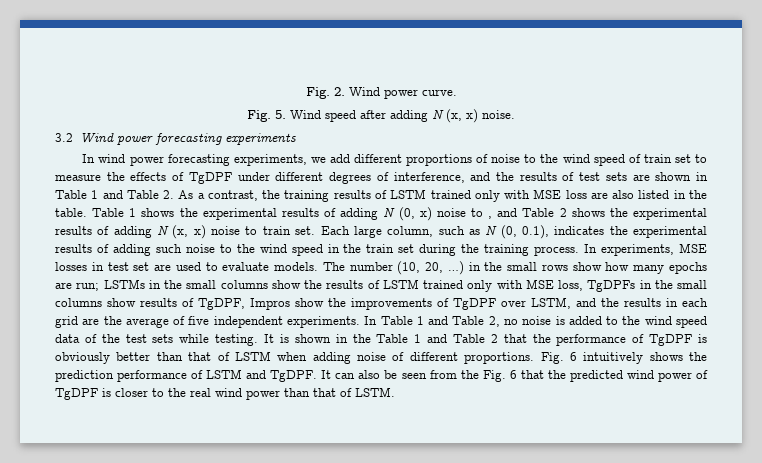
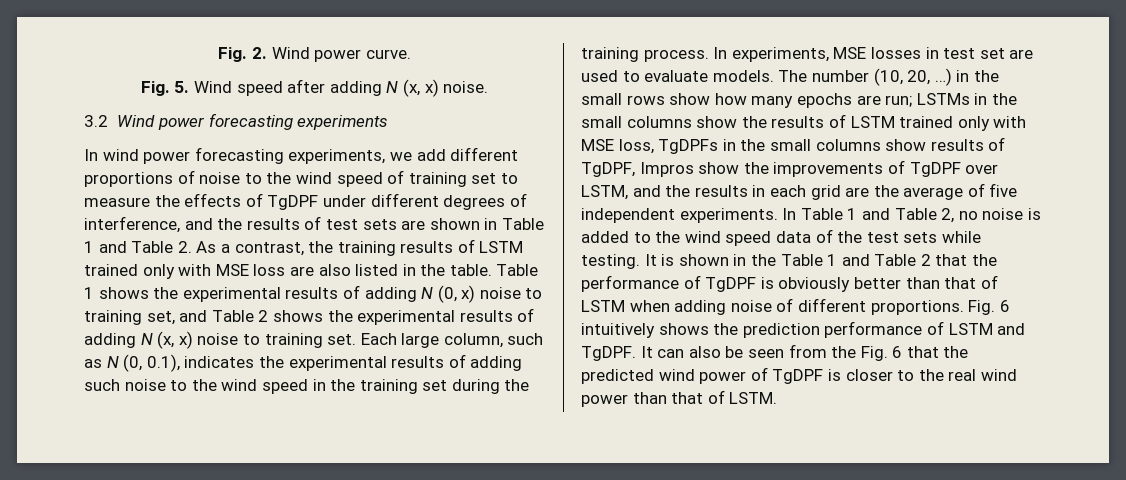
[643,154,672,163] train -> [408,172,467,187] training
[488,216,493,219] , -> [84,310,175,325] training set,
[262,226,291,235] train -> [264,333,323,348] training
[366,244,395,253] train -> [359,379,418,394] training

